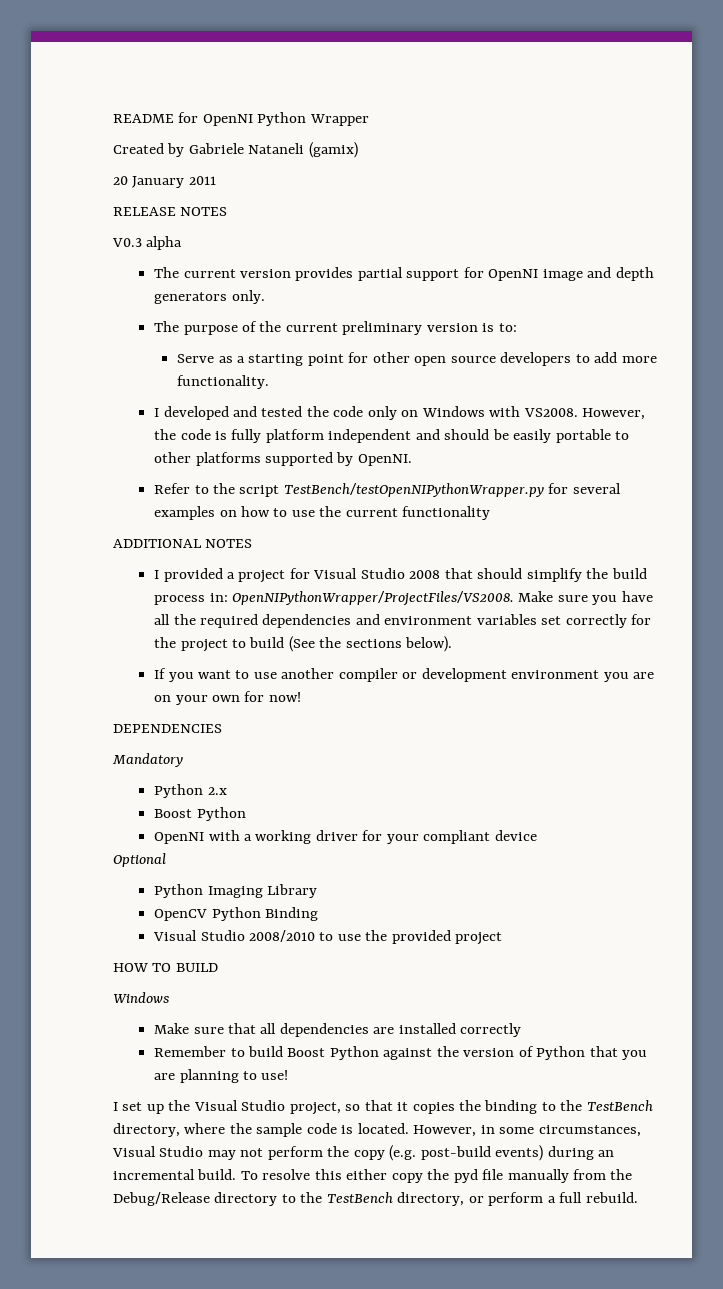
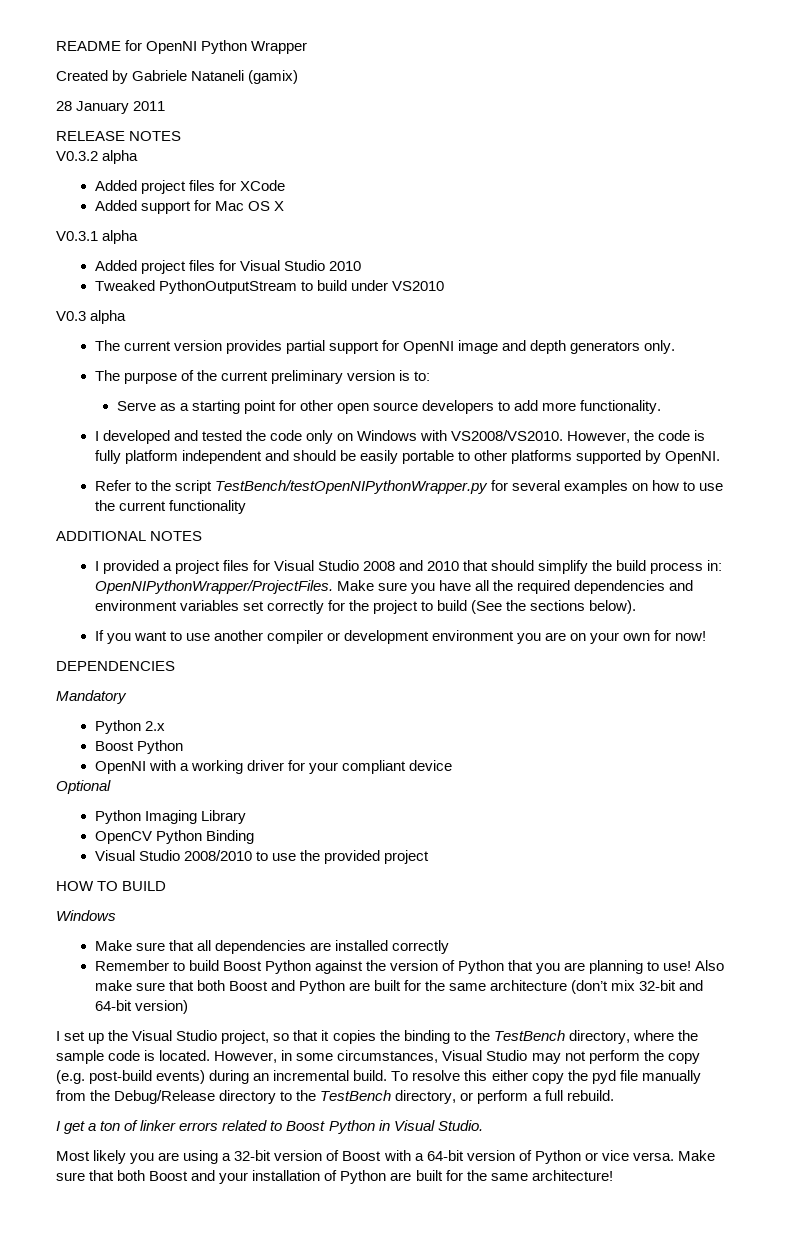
[113,176,128,185] 20 -> [56,101,72,111] 28
(228, 211) none -> [56,150,139,164] [94,180,285,194] [94,200,284,214] [56,230,139,244] [94,260,361,274] [94,280,444,294] // V0.3.2 alpha // Added project files for XCode // Added support for Mac OS X // V0.3.1 alpha // Added project files for Visual Studio 2010 // Tweaked PythonOutputStream to build under VS2010
[523,408,578,417] VS2008. -> [451,430,564,441] VS2008/VS2010.
(286, 576) none -> [222,560,249,571] files
(441, 574) none -> [398,560,460,571] and 2010
[232,591,515,606] OpenNIPythonWrapper/ProjectFiles/VS2008. -> [94,580,333,594] OpenNIPythonWrapper/ProjectFiles.
(289, 1075) none -> [695,960,725,971] [94,980,704,994] [94,1000,188,1014] Also make sure that both Boost and Python are built for the same architecture (don’t mix 32-bit and 64-bit version)
(638, 1197) none -> [56,1120,483,1134] [56,1150,715,1164] [56,1170,613,1184] // I get a ton of linker errors related to Boost Python in Visual Studio. // Most likely you are using a 32-bit version of Boost with a 64-bit version of Python or vice versa. Make sure that both Boost and your installation of Python are built for the same architecture!

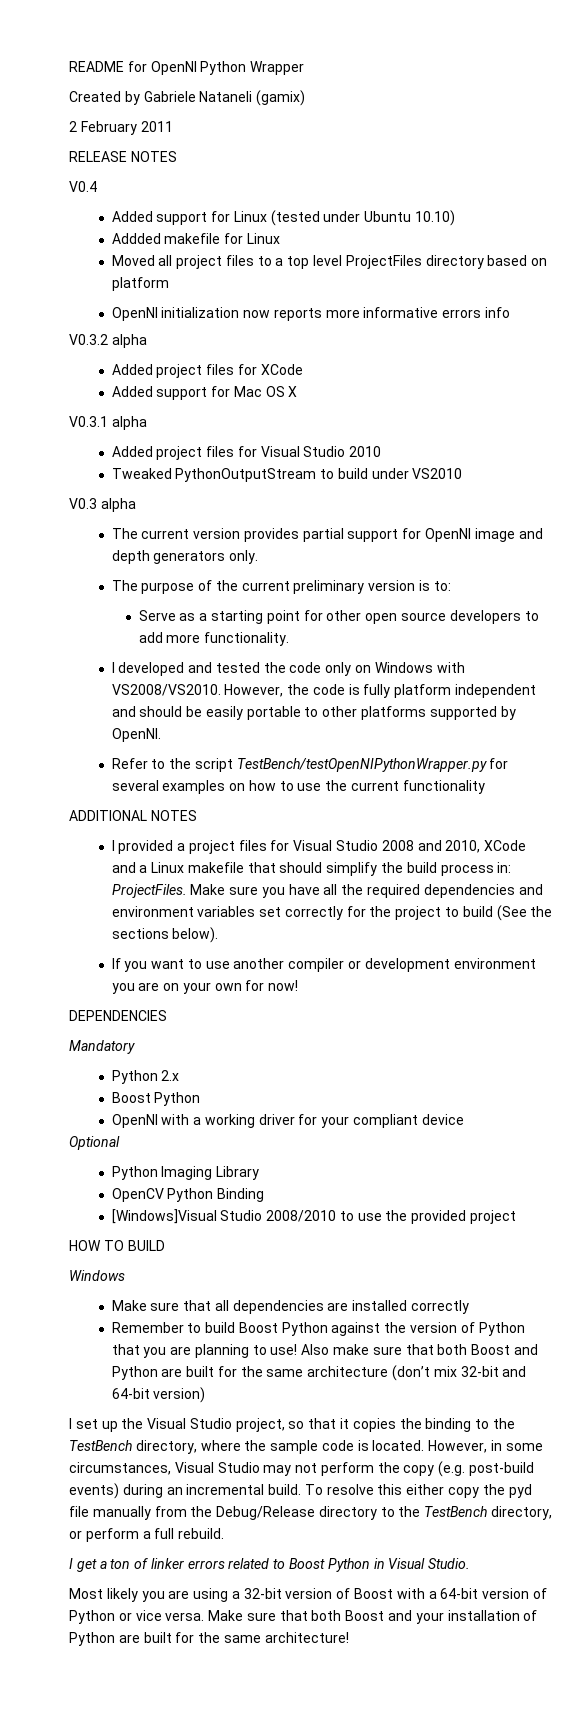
[56,101,130,114] 28 January -> [69,121,137,135] 2 February
(182, 136) none -> [69,181,97,192] [111,210,456,226] [111,233,280,244] [111,255,548,269] [111,277,169,291] [111,307,511,321] // V0.4 // Added support for Linux (tested under Ubuntu 10.10) // Addded makefile for Linux // Moved all project files to a top level ProjectFiles directory based on platform // OpenNI initialization now reports more informative errors info
[427,561,460,571] 2010 -> [445,840,527,853] [111,862,244,873] 2010, XCode and a Linux makefile
[94,580,333,594] OpenNIPythonWrapper/ProjectFiles. -> [111,884,187,898] ProjectFiles.
[94,850,135,861] Visual -> [111,1209,217,1224] [Windows]Visual

